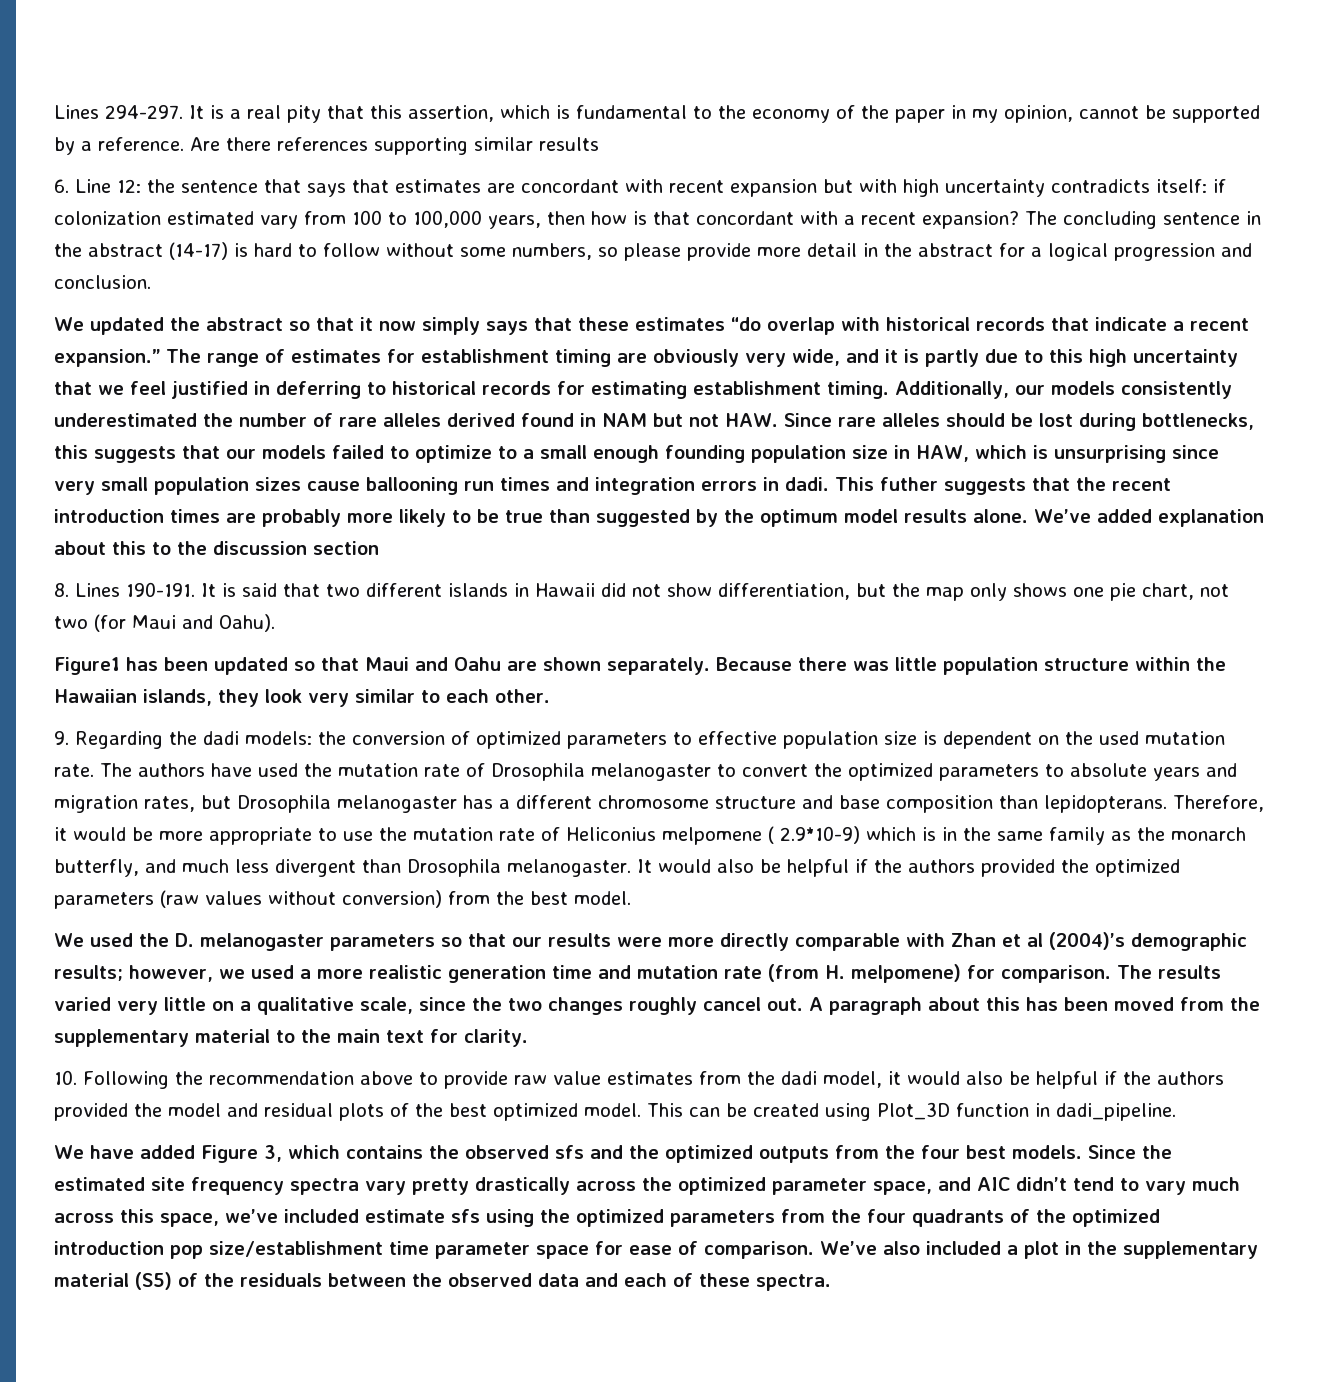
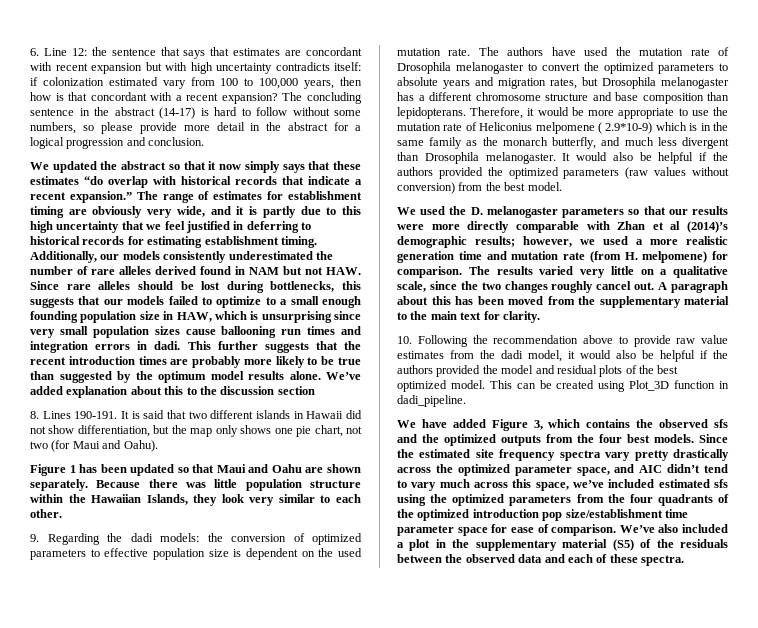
[54,105,1260,123] [54,137,599,155] Lines 294-297. It is a real pity that this assertion, which is fundamental to the economy of the paper in my opinion, cannot be supported by a reference. Are there references supporting similar results // -> (30, 52) none
[880,477,938,491] futher -> [217,341,258,350] further
[54,657,120,675] Figure1 -> [30,464,76,476] Figure 1
[143,689,212,706] islands, -> [146,494,188,505] Islands,
[1048,932,1125,950] (2004)’s -> [687,221,728,233] (2014)’s
[365,1209,445,1223] estimate -> [658,479,710,488] estimated

